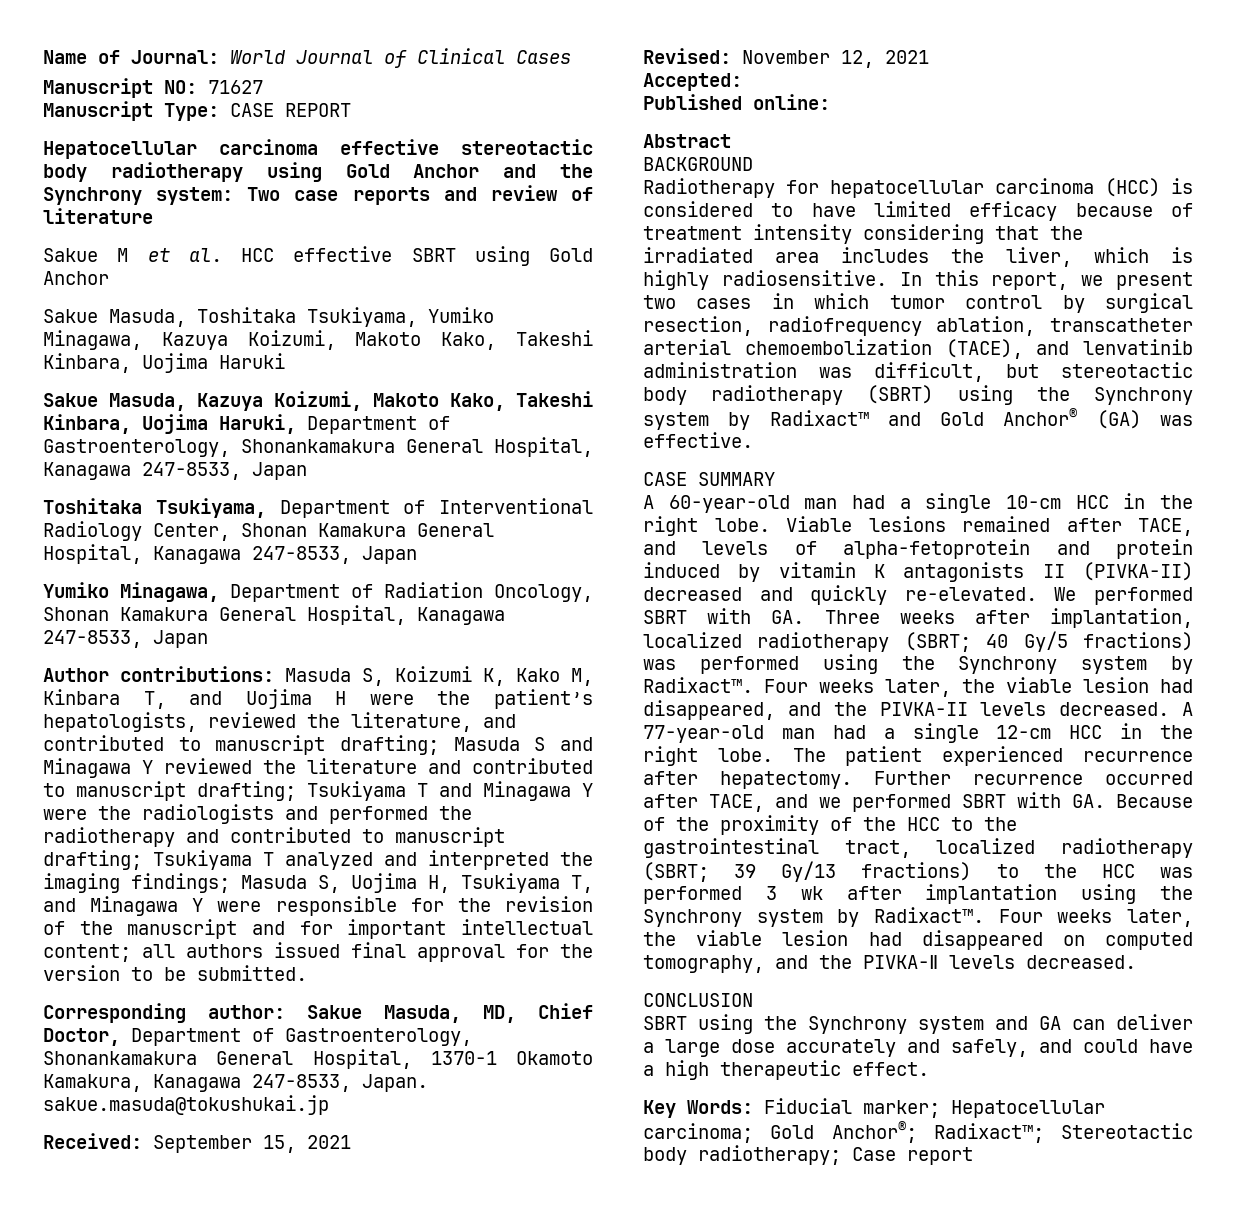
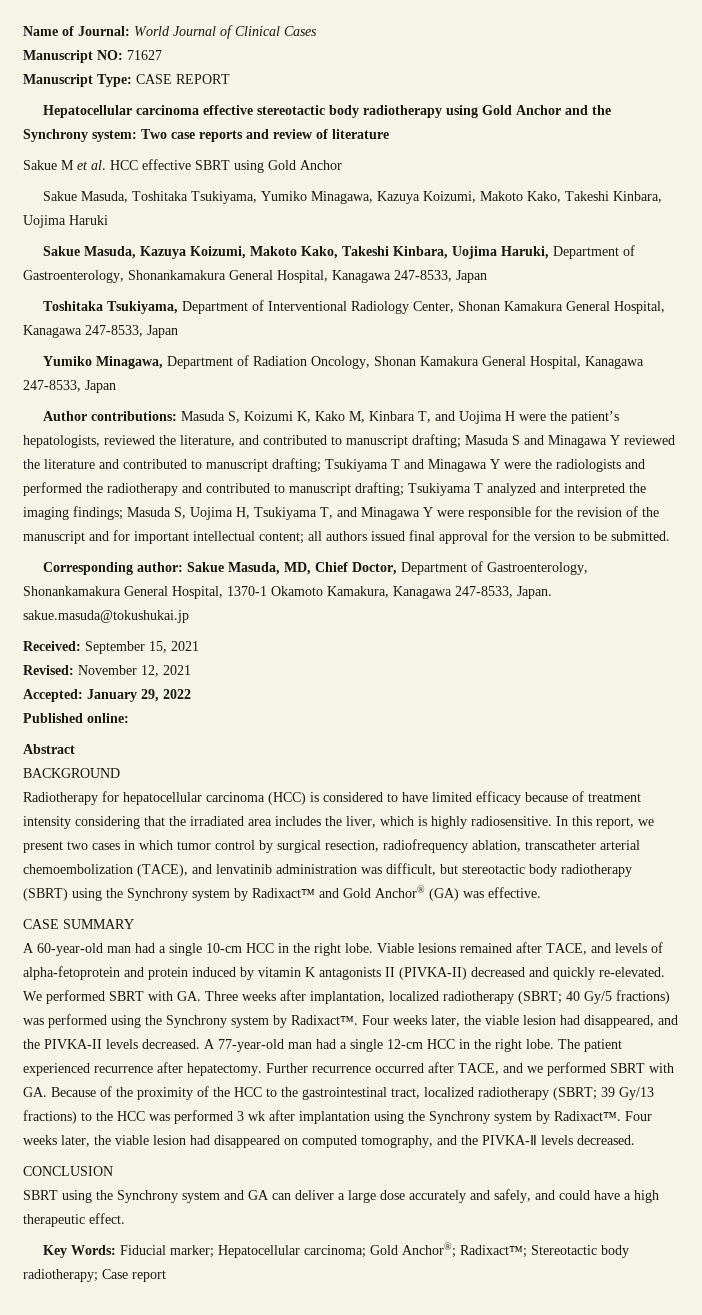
(742, 82) none -> [87,689,191,702] January 29, 2022

